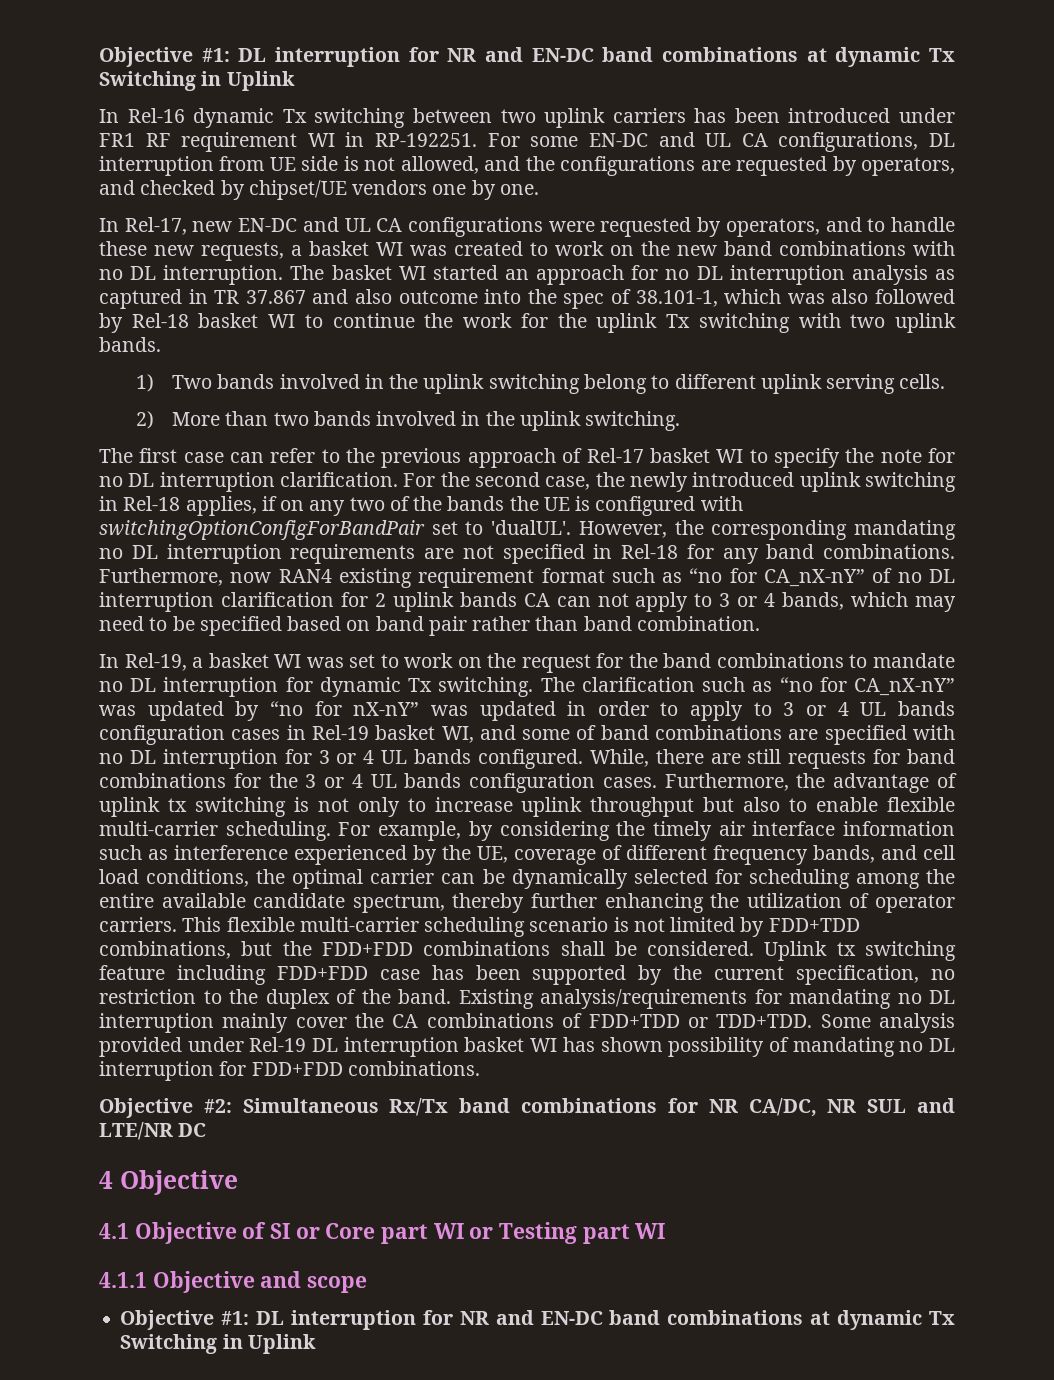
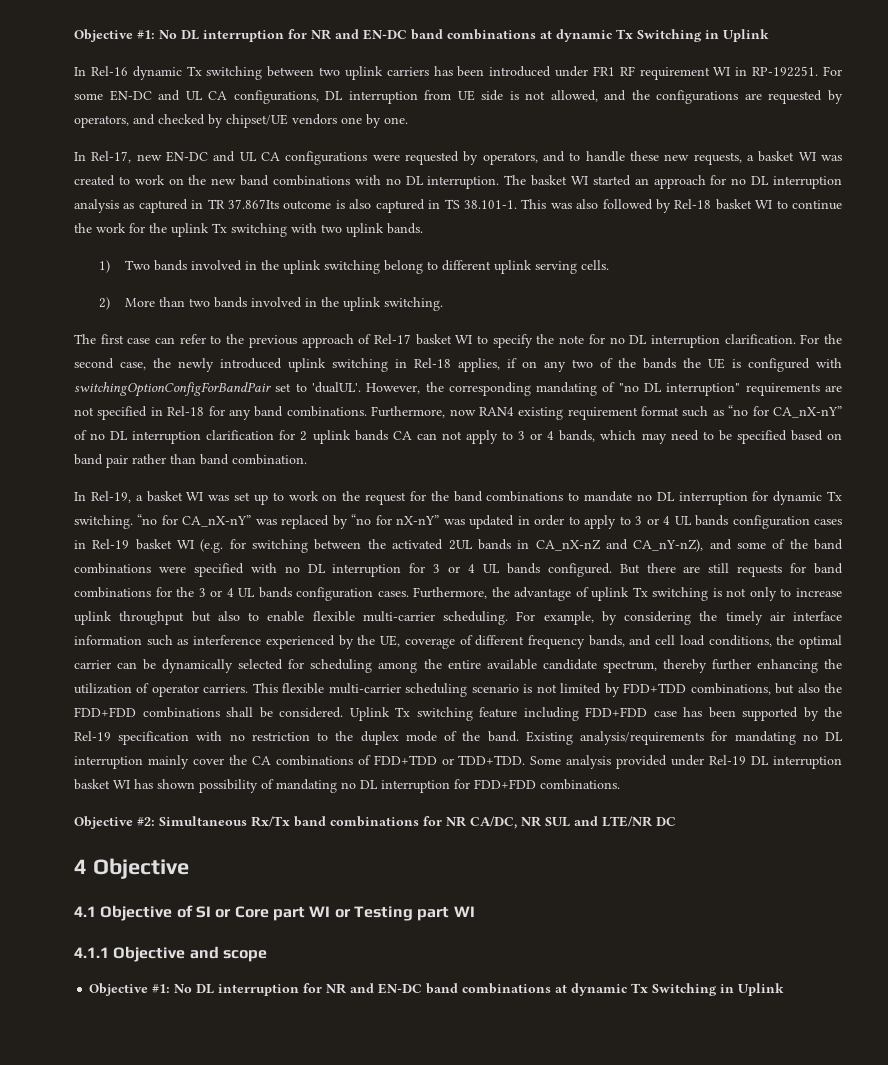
[99,47,230,67] Objective #1: -> [74,29,177,42] Objective #1: No
[245,289,782,309] 37.867 and also outcome into the spec of 38.101-1, which -> [228,199,547,213] 37.867Its outcome is also captured in TS 38.101-1. This
[99,544,282,564] no DL interruption -> [602,382,741,396] of "no DL interruption"
(376, 661) none -> [253,494,268,505] up
[540,677,773,692] The clarification such as -> (133, 522) none
[147,701,224,721] updated -> [281,515,330,529] replaced
[441,726,474,743] WI, -> [177,539,704,553] WI (e.g. for switching between the activated 2UL bands in CA_nX-nZ and CA_nY-nZ),
[600,725,819,740] band combinations are -> [789,539,844,550] [74,563,186,574] the band combinations were
[589,749,649,767] While, -> [619,564,640,574] But
[167,798,187,812] tx -> [632,587,648,597] Tx
(273, 948) none -> [797,683,820,693] also
[836,942,856,956] tx -> [395,707,410,717] Tx
[714,965,920,985] current specification, -> [74,731,223,745] Rel-19 specification with
(330, 999) none -> [405,731,437,742] mode
(250, 1318) none -> [174,984,193,993] No

